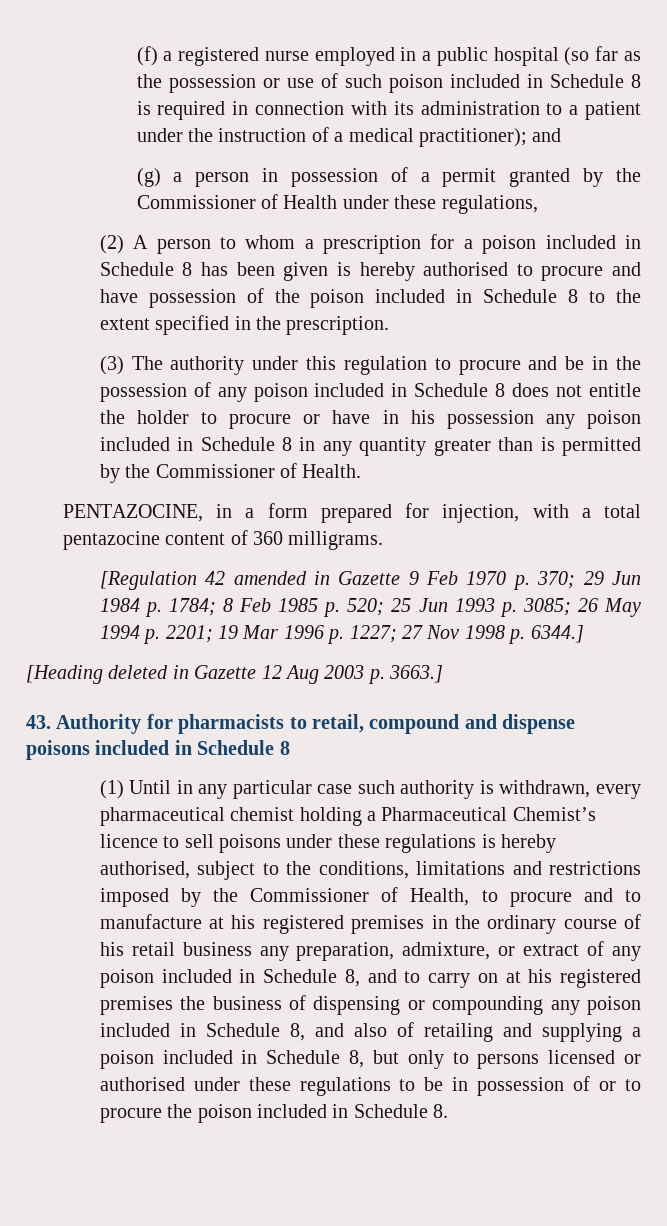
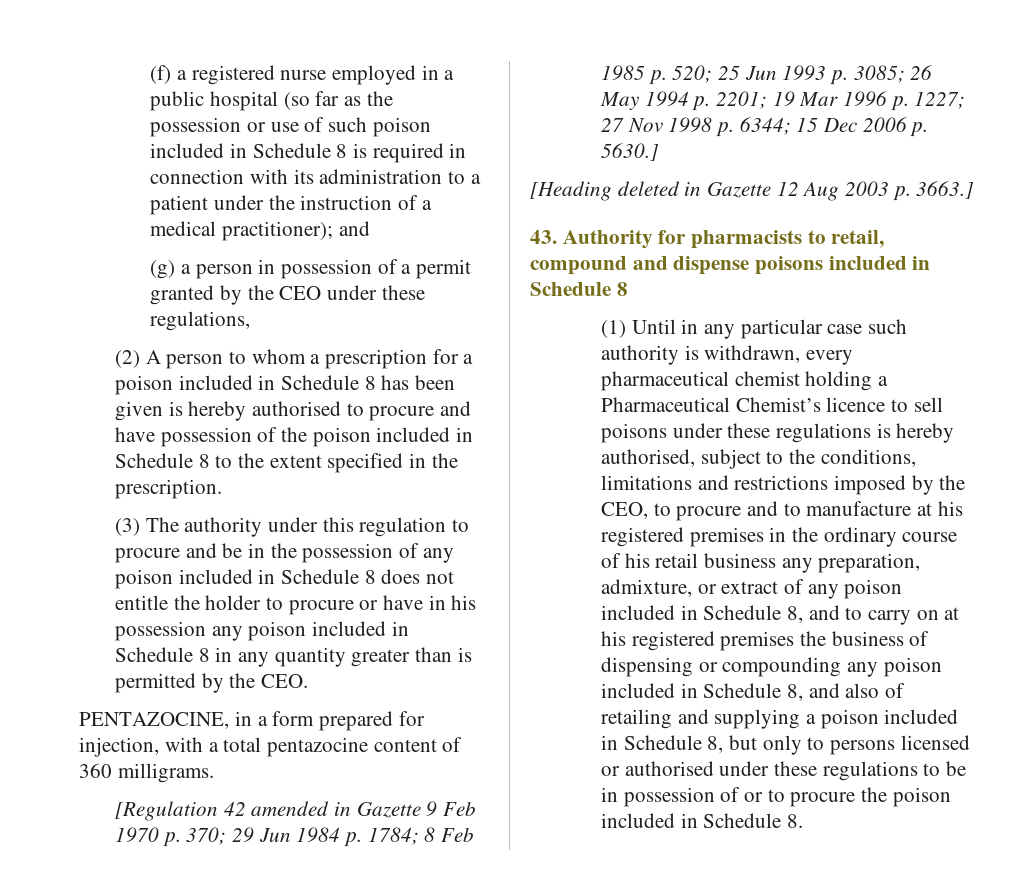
[136,194,338,209] Commissioner of Health -> [279,286,322,300] CEO
[155,463,362,478] Commissioner of Health. -> [260,674,308,688] CEO.
[530,625,584,643] 6344.] -> [739,117,929,137] [600,143,659,161] 6344; 15 Dec 2006 p. 5630.]
[250,887,470,906] Commissioner of Health, -> [600,502,648,519] CEO,

